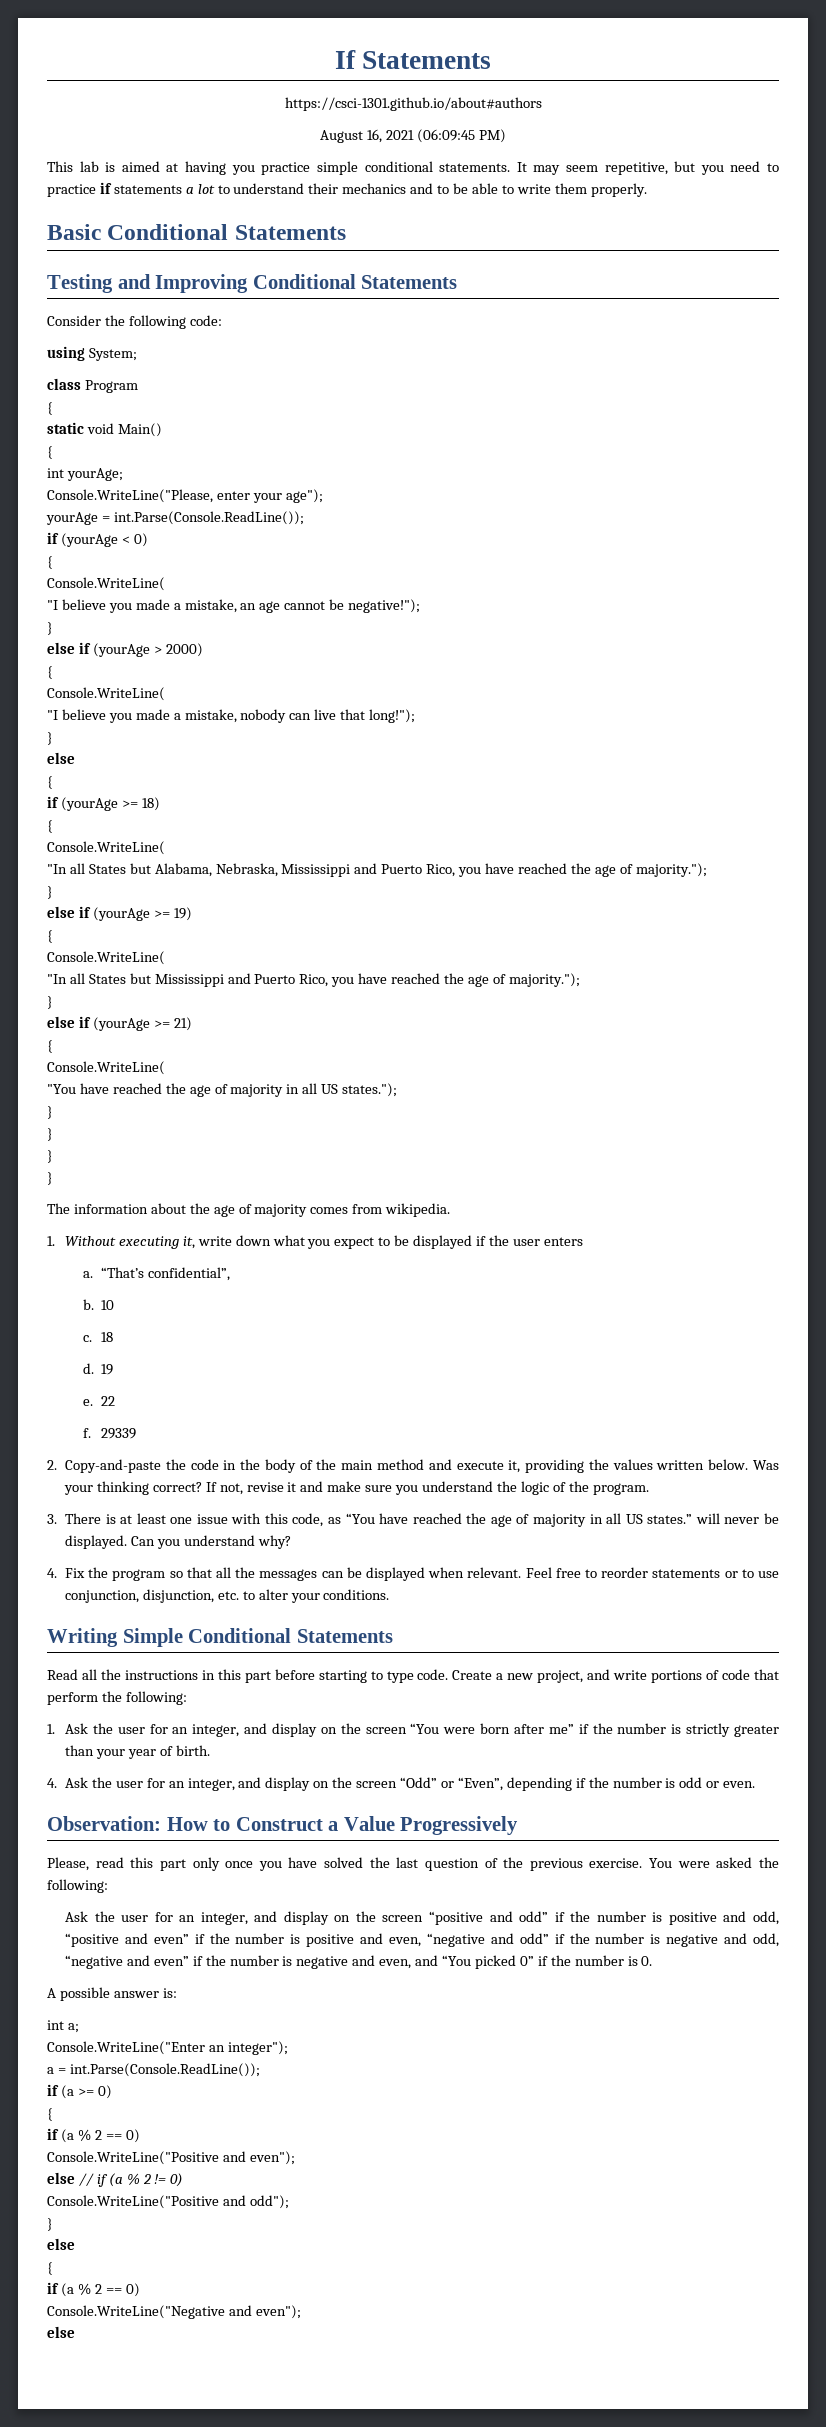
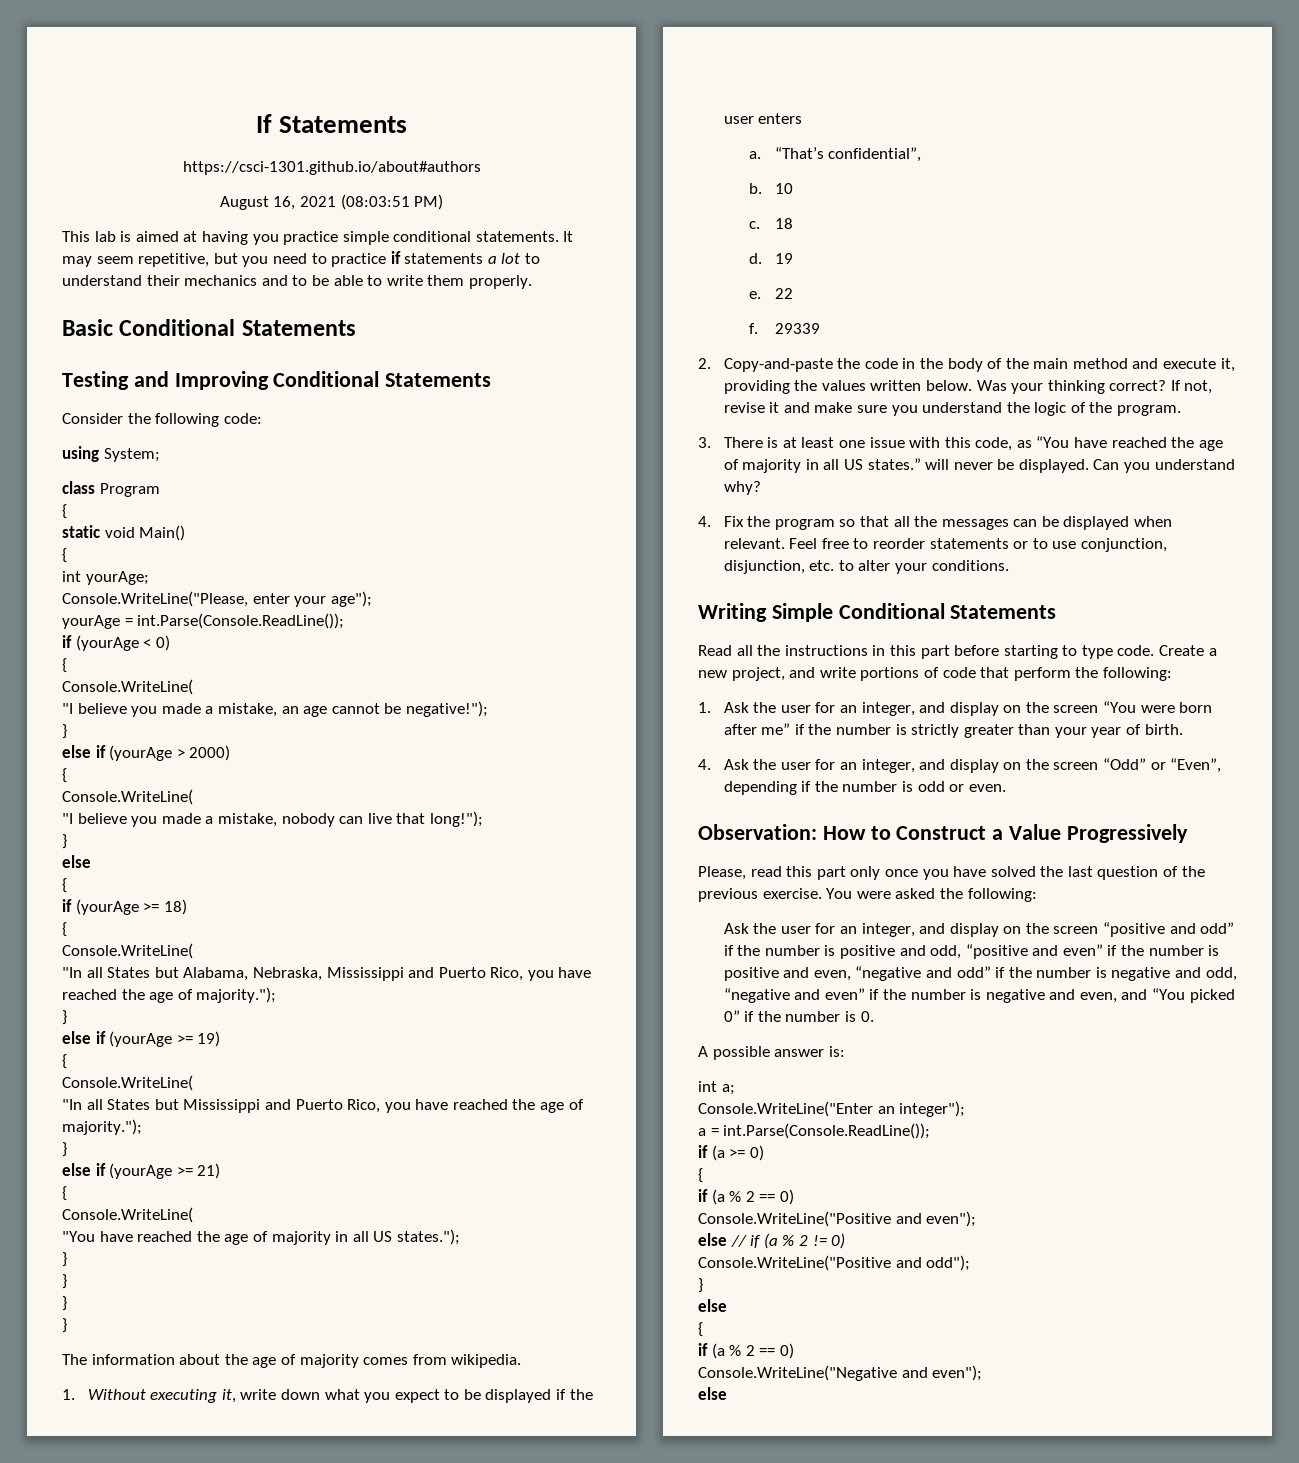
[416,129,475,143] (06:09:45 -> [340,194,410,210] (08:03:51

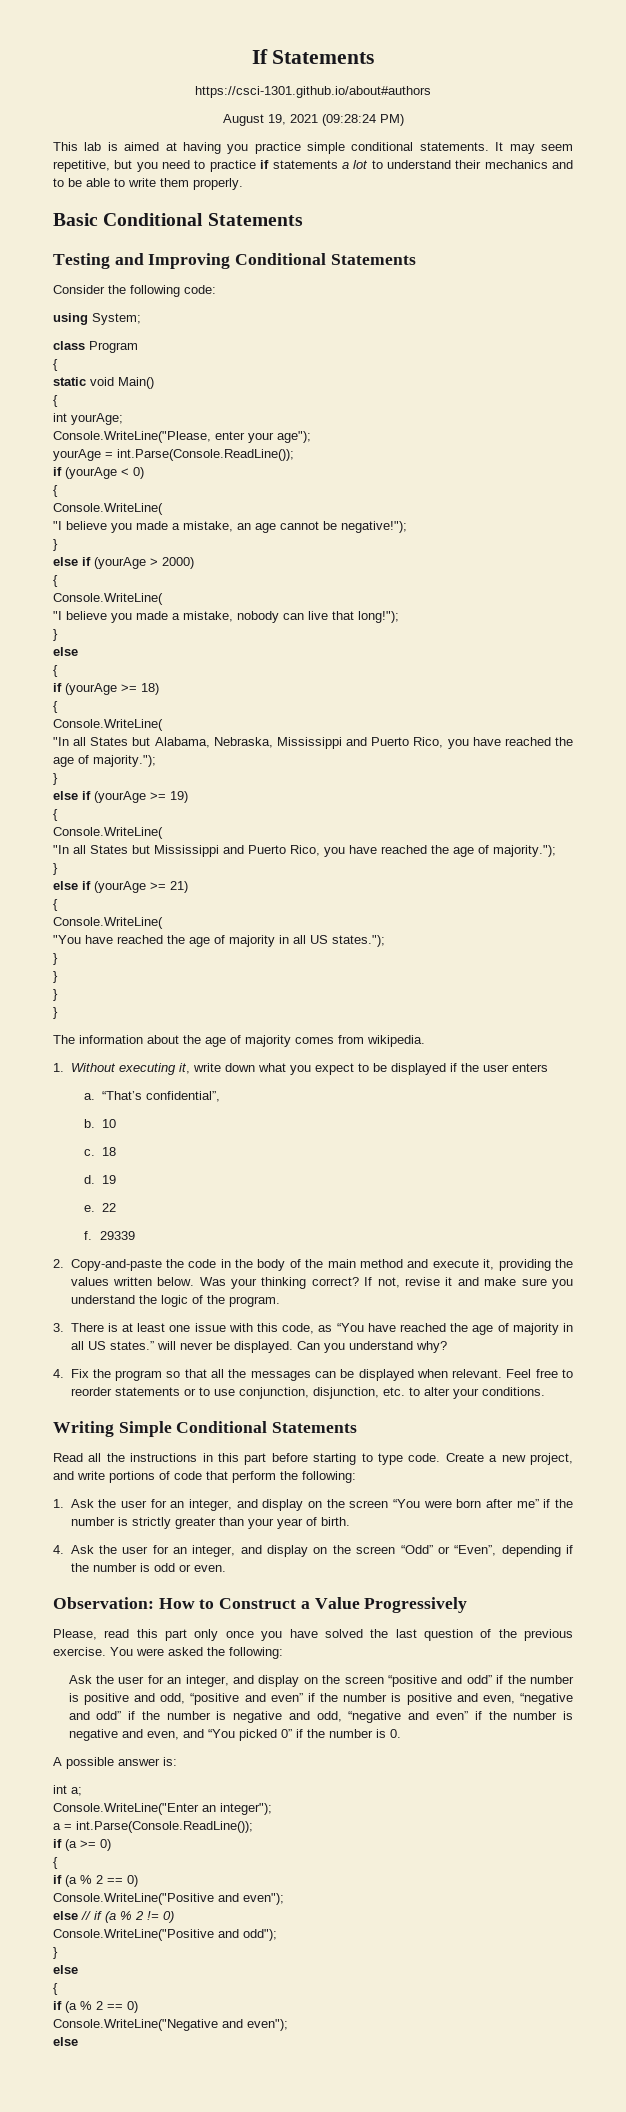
[273,194,410,210] 16, 2021 (08:03:51 -> [267,114,376,126] 19, 2021 (09:28:24

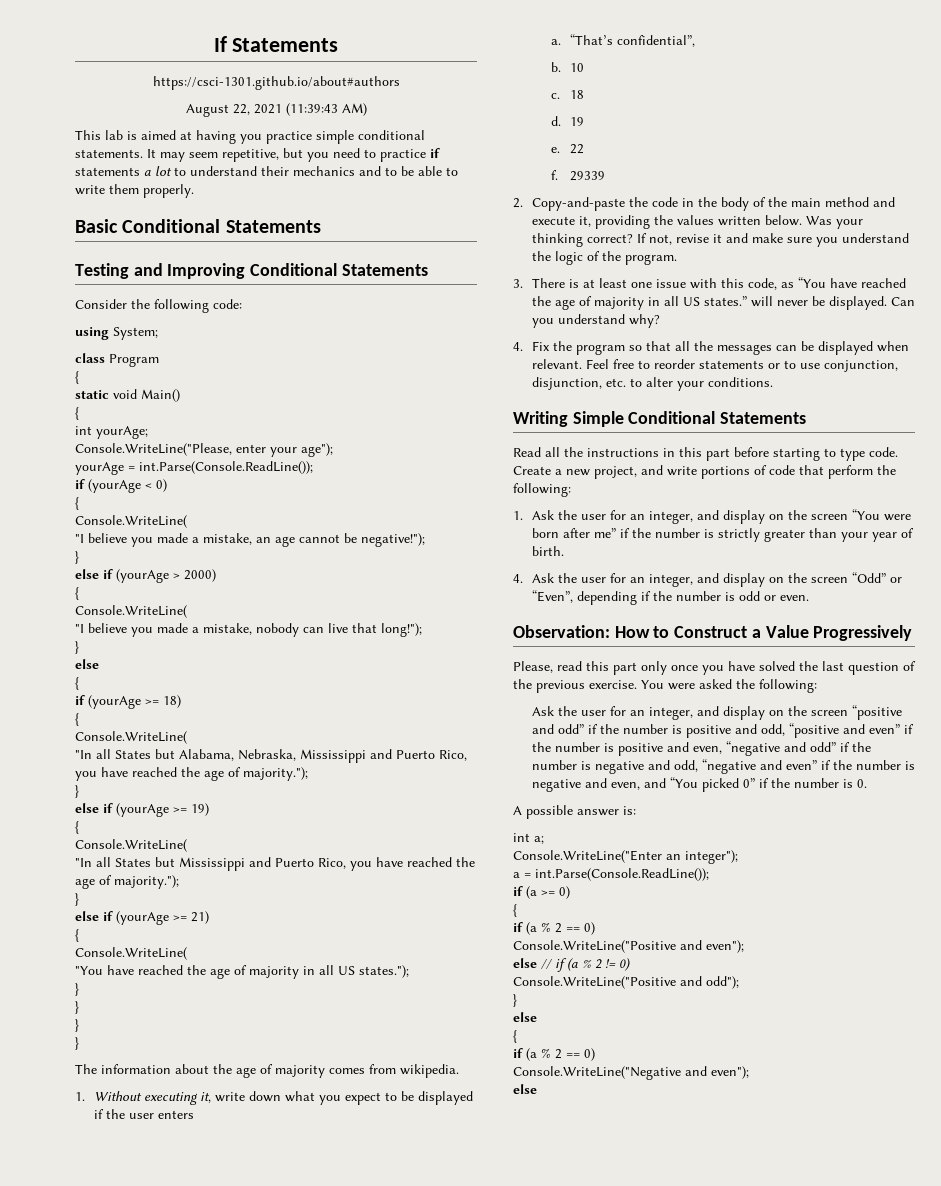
[267,114,404,126] 19, 2021 (09:28:24 PM) -> [232,103,367,116] 22, 2021 (11:39:43 AM)

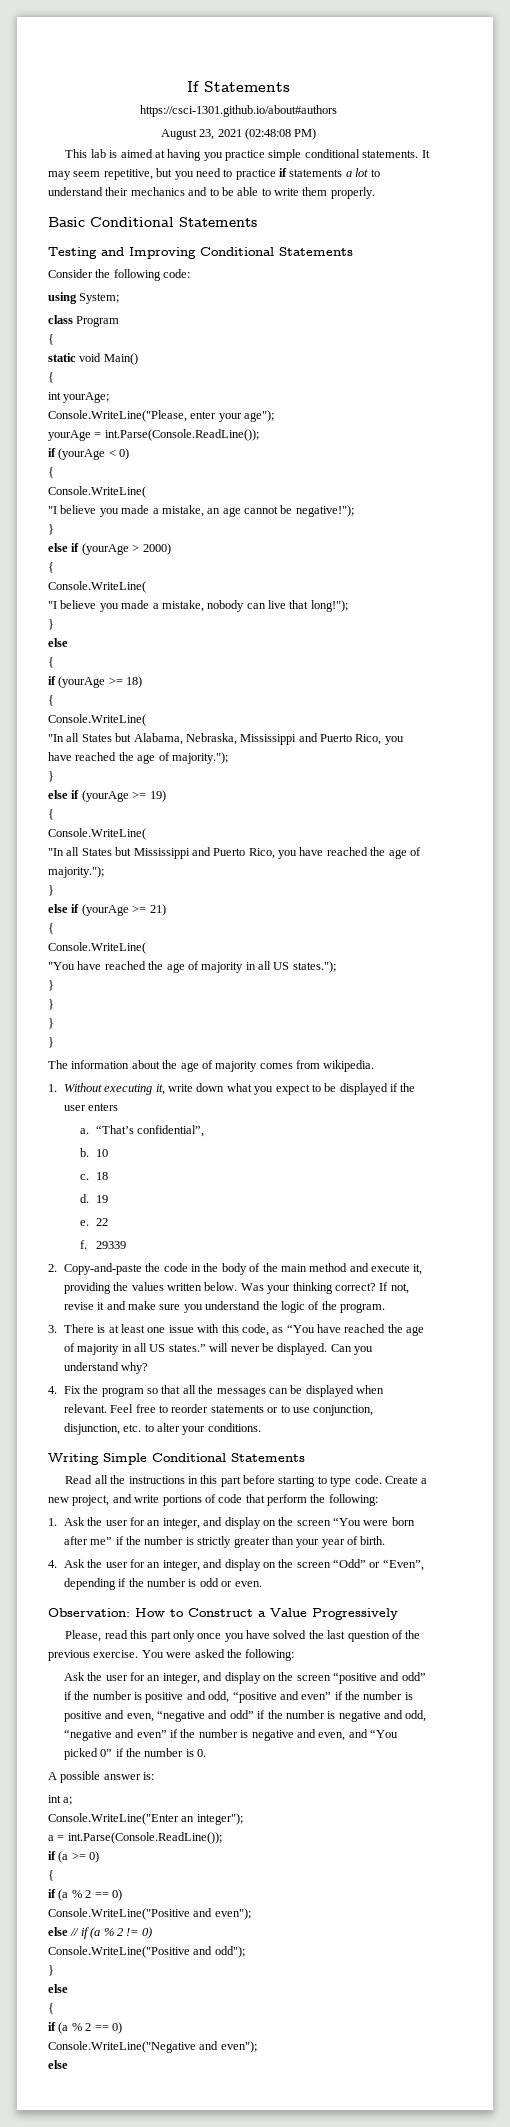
[232,103,367,116] 22, 2021 (11:39:43 AM) -> [199,128,317,140] 23, 2021 (02:48:08 PM)

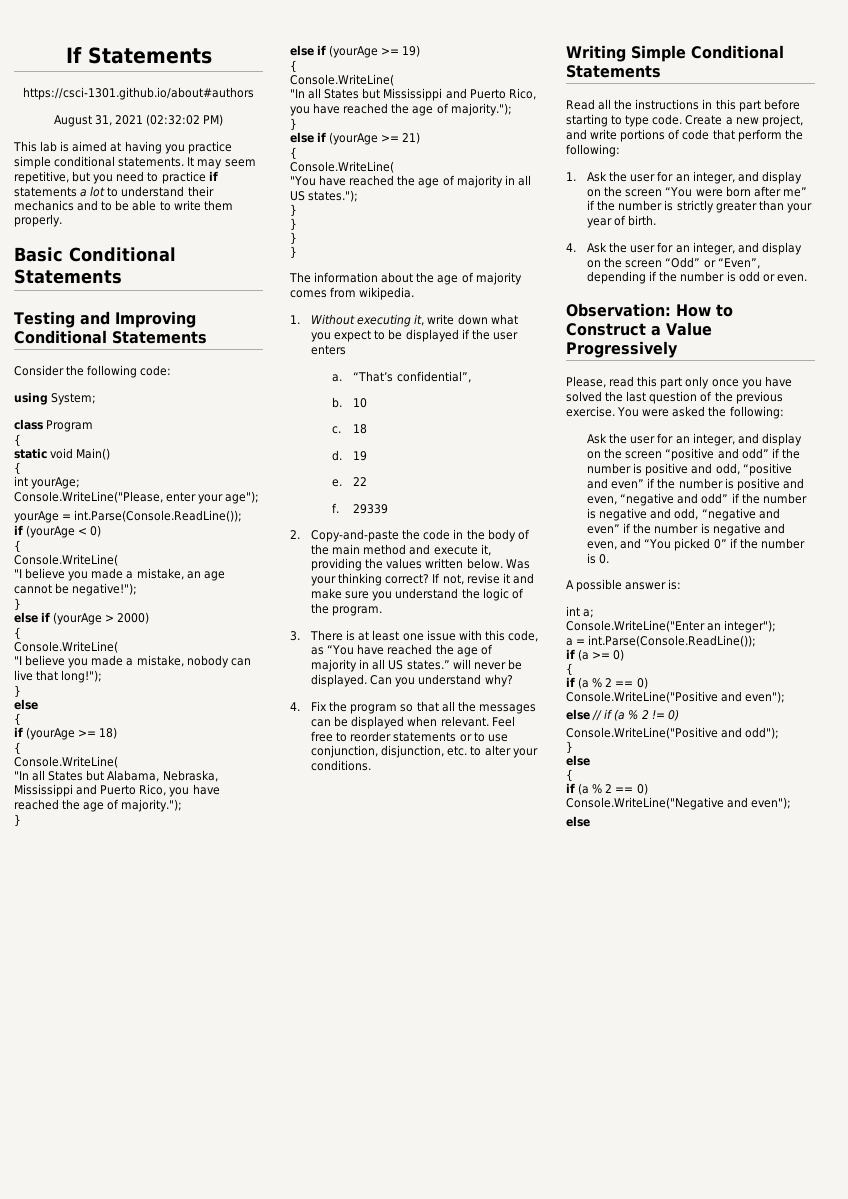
[199,128,291,140] 23, 2021 (02:48:08 -> [94,114,201,126] 31, 2021 (02:32:02

